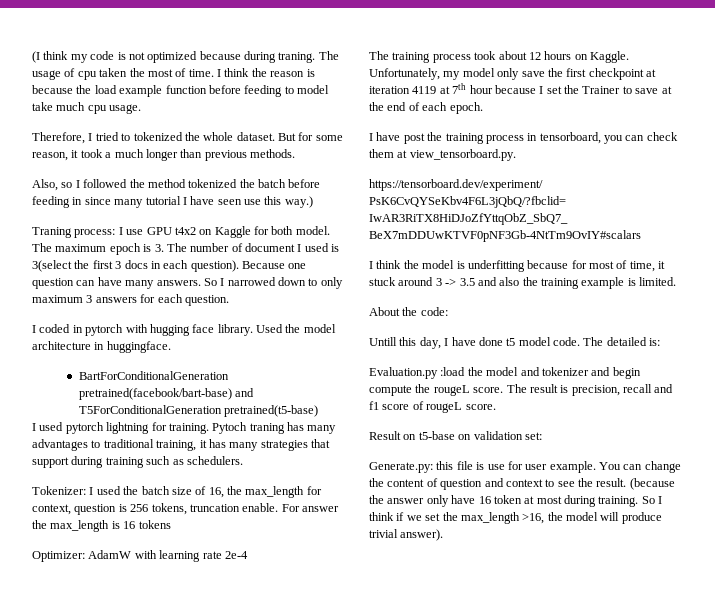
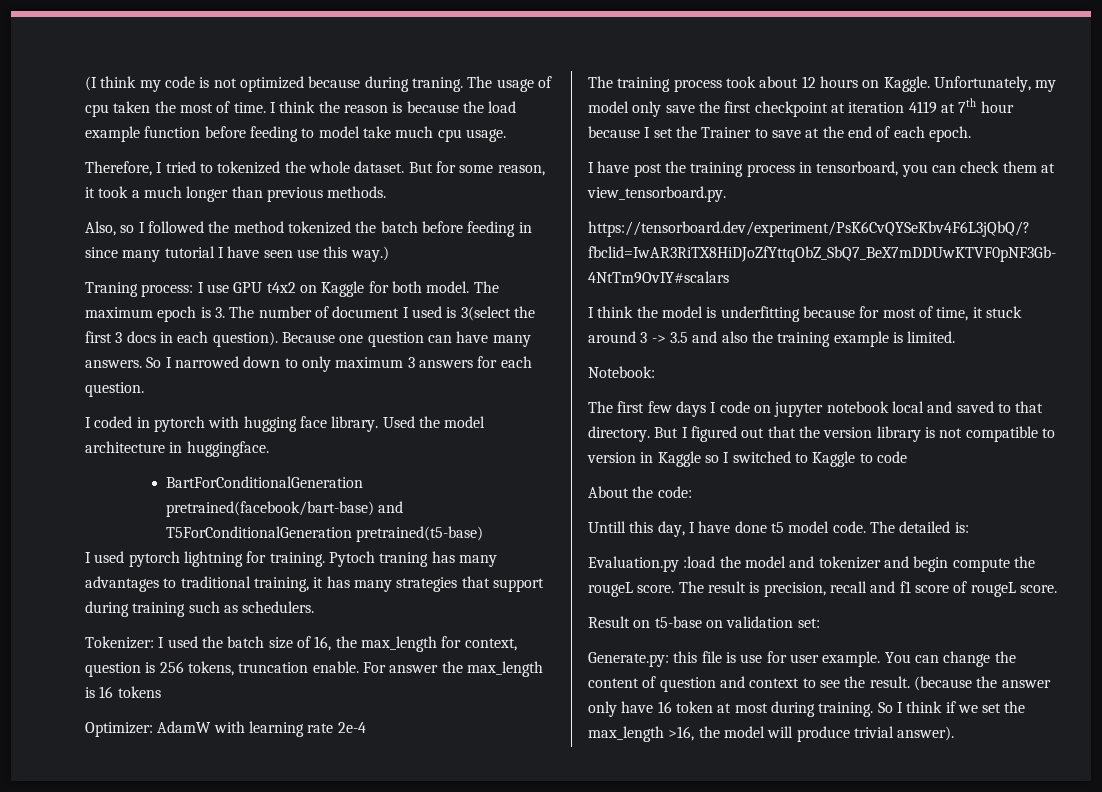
(677, 281) none -> [588,366,655,378] [588,401,1044,417] [588,426,1055,442] [587,451,907,467] // Notebook: // The first few days I code on jupyter notebook local and saved to that directory. But I figured out that the version library is not compatible to version in Kaggle so I switched to Kaggle to code

